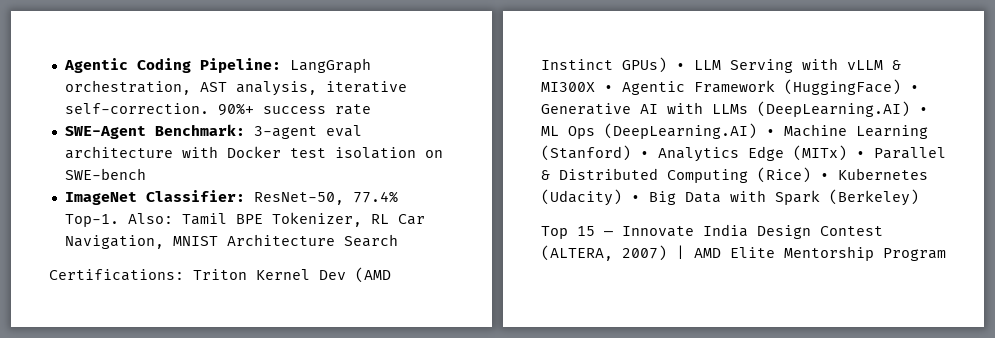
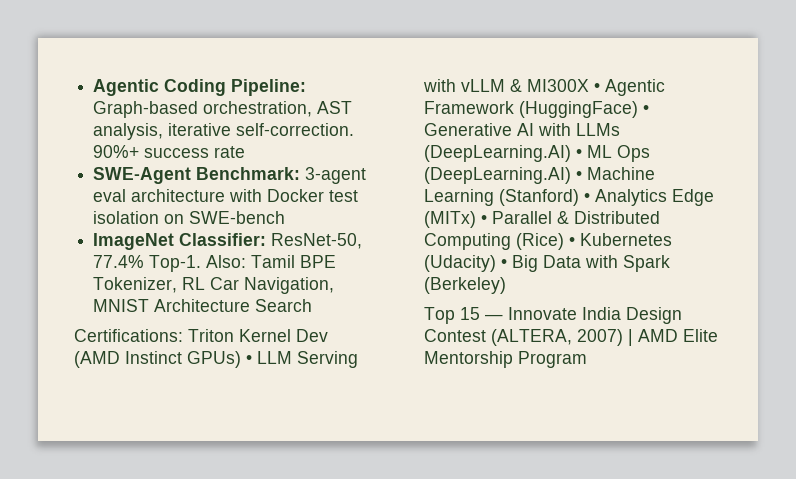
[289,58,371,73] LangGraph -> [93,101,199,118] Graph-based

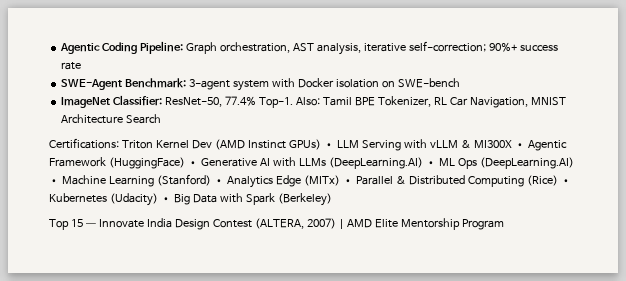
[93,101,199,118] Graph-based -> [186,42,218,54] Graph
[236,123,355,136] self-correction. -> [408,41,486,52] self-correction;
[93,189,226,202] eval architecture -> [233,80,270,91] system
[329,190,359,202] test -> (334, 83) none

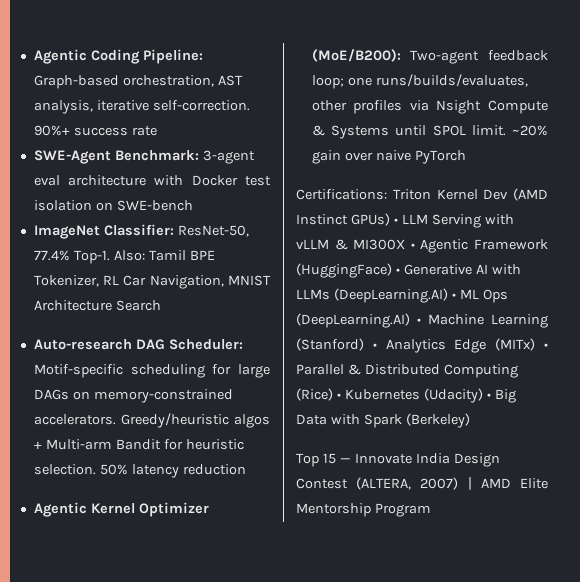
[186,42,218,54] Graph -> [33,75,119,89] Graph-based
[408,41,486,52] self-correction; -> [152,100,250,111] self-correction.
[233,80,270,91] system -> [33,175,147,186] eval architecture
(334, 83) none -> [245,176,271,186] test
(162, 119) none -> [33,339,243,350] [33,364,270,378] [33,389,233,403] [33,413,270,428] [33,439,244,450] [33,464,246,478] [33,502,209,517] [311,49,548,64] [311,74,528,89] [311,100,548,114] [311,125,548,139] [311,150,466,164] // Auto-research DAG Scheduler: Motif-specific scheduling for large DAGs on memory-constrained accelerators. Greedy/heuristic algos + Multi-arm Bandit for heuristic selection. 50% latency reduction // Agentic Kernel Optimizer (MoE/B200): Two-agent feedback loop; one runs/builds/evaluates, other profiles via Nsight Compute & Systems until SPOL limit. ~20% gain over naive PyTorch

